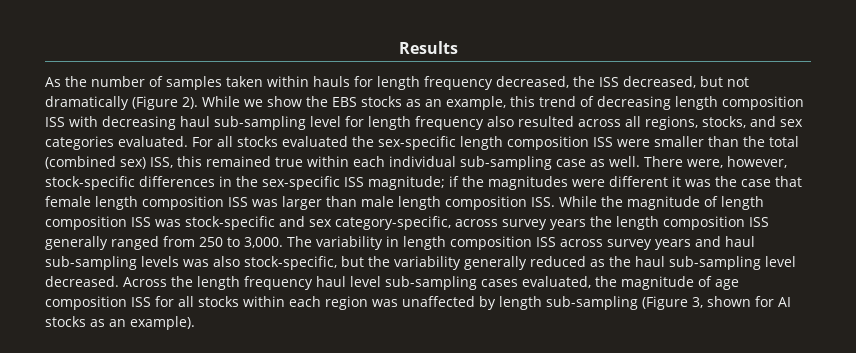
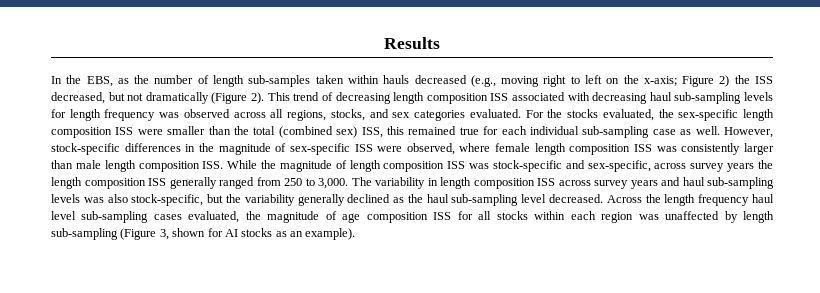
[45,77,61,87] As -> [51,75,129,87] In the EBS, as
[166,76,222,90] samples -> [213,75,311,87] length sub-samples
[354,76,569,90] for length frequency decreased, -> [414,75,730,87] decreased (e.g., moving right to left on the x-axis; Figure 2)
[202,96,535,110] While we show the EBS stocks as an example, this -> [267,92,290,101] This
(65, 122) none -> [511,92,565,101] associated
[310,116,574,130] level for length frequency also resulted -> [743,92,773,101] [51,109,230,121] levels for length frequency was observed
[217,136,348,147] all stocks evaluated -> [547,109,654,121] the stocks evaluated,
[307,156,349,167] within -> [483,126,499,135] for
[644,156,787,168] There were, however, -> [723,127,773,138] However,
[262,176,802,190] sex-specific ISS magnitude; if the magnitudes were different it was the case that -> [218,143,491,155] magnitude of sex-specific ISS were observed, where
(278, 203) none -> [681,143,741,155] consistently
[309,216,451,230] sex category-specific, -> [587,160,651,172] sex-specific,
[530,256,586,267] reduced -> [347,194,391,203] declined

